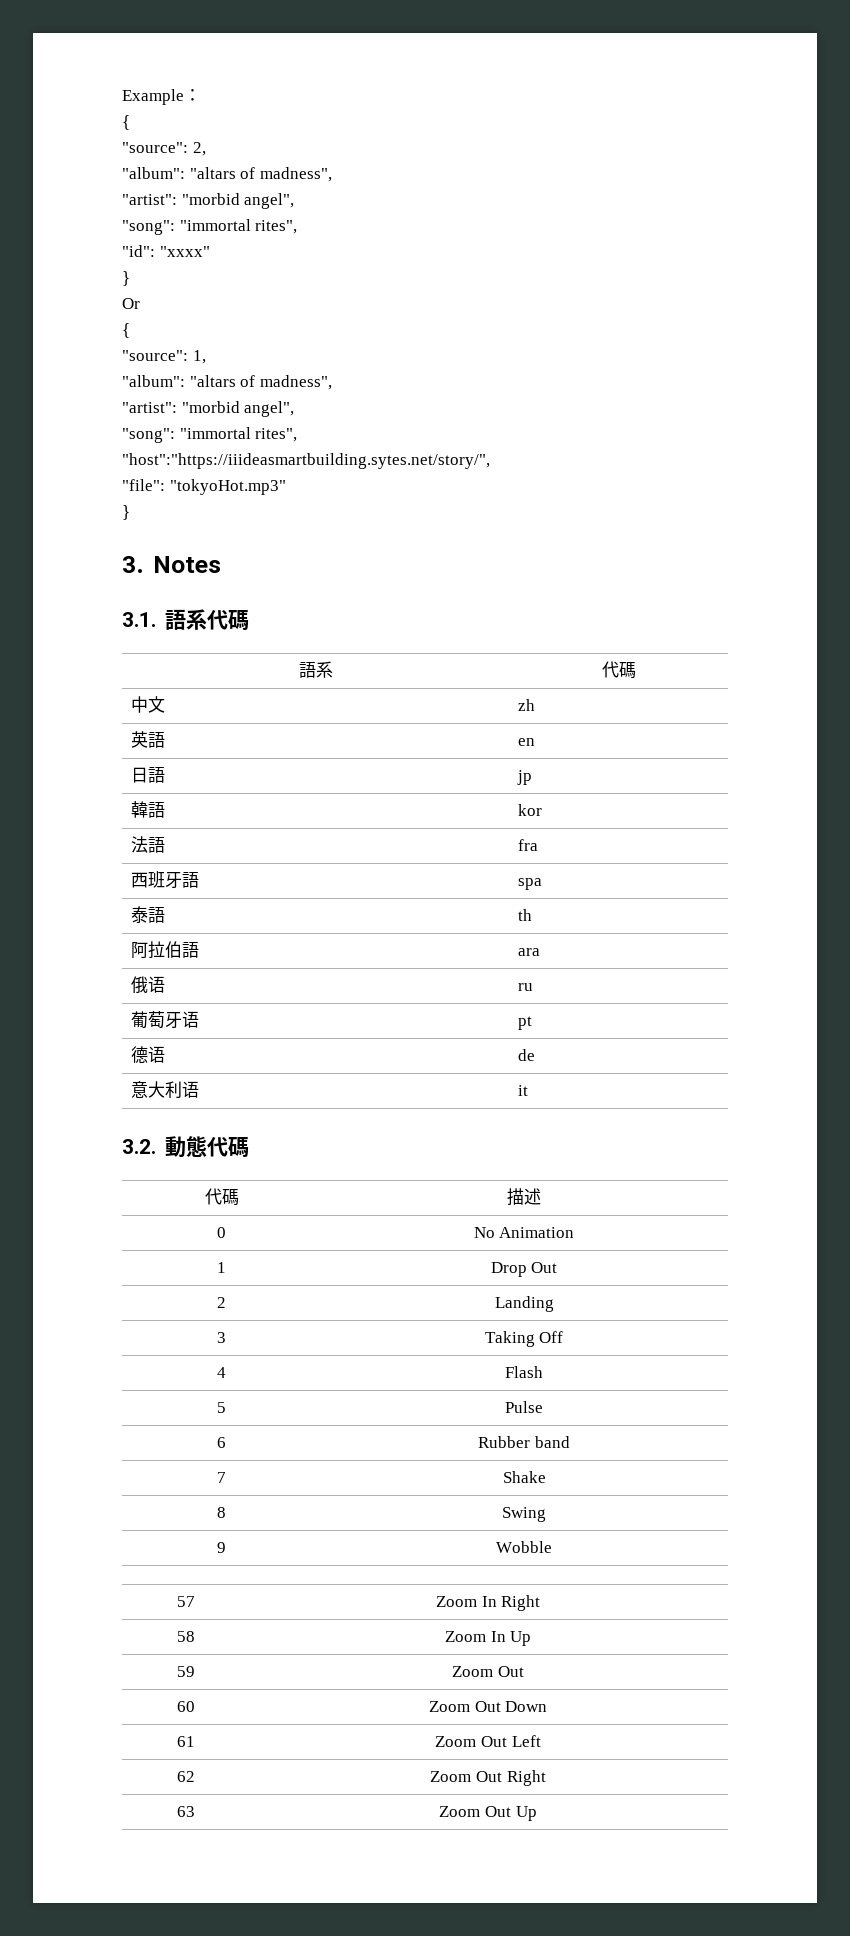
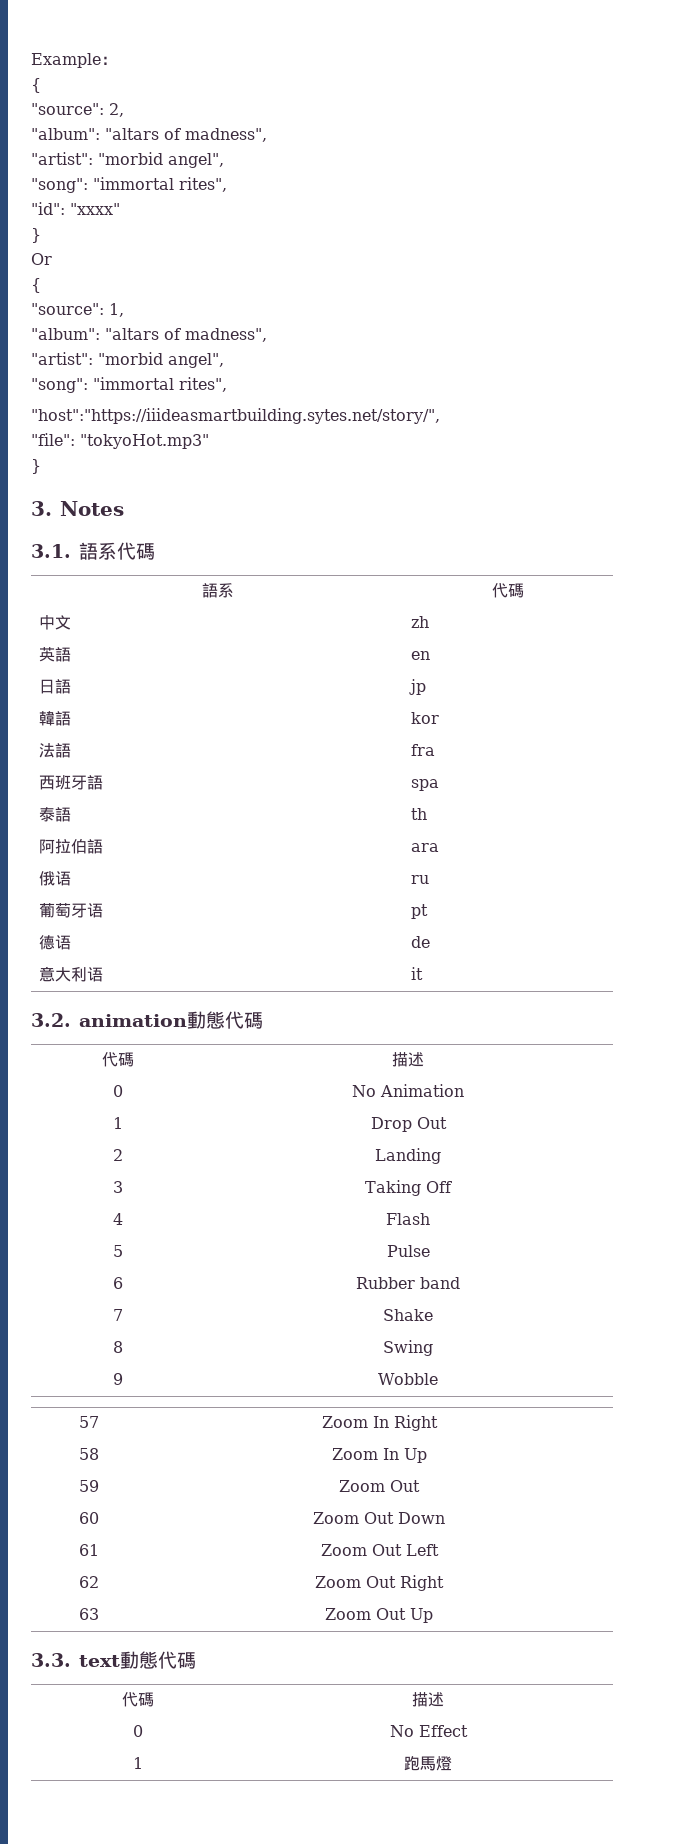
(156, 1146) none -> [79,1014,187,1027] animation
(537, 1813) none -> [31,1651,196,1669] [121,1692,154,1707] [412,1692,445,1707] [132,1725,143,1737] [389,1725,468,1737] [132,1757,143,1769] [404,1756,453,1771] // 3.3. text動態代碼 // 代碼 | 描述 // 0 | No Effect // 1 | 跑馬燈

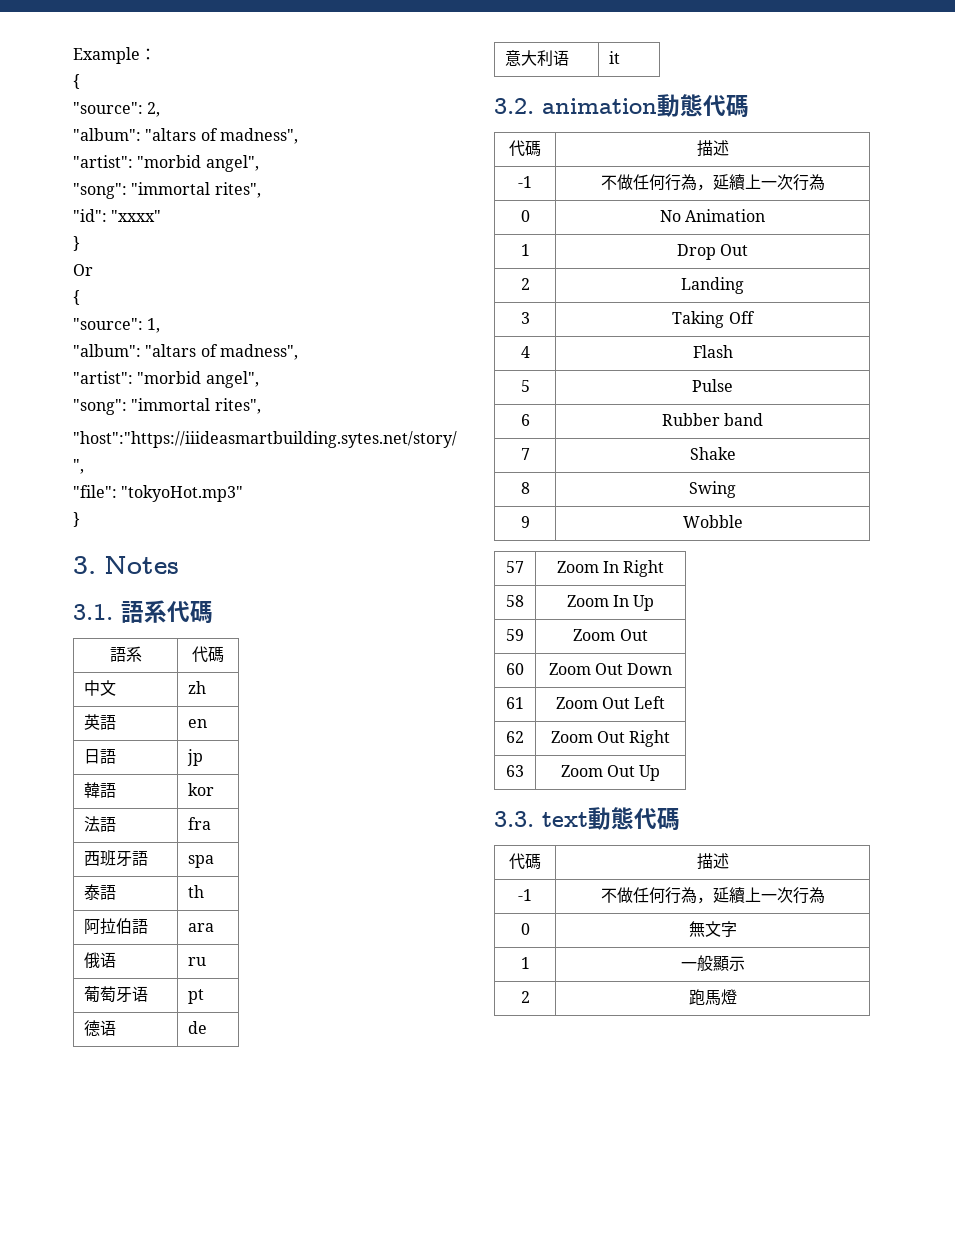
(425, 1059) none -> [518,176,532,188] [600,174,825,191] // -1 | 不做任何行為，延續上一次行為
[132,1725,143,1737] [389,1725,468,1737] [132,1757,143,1769] // 0 | No Effect // 1 -> [518,889,532,901] [600,887,825,904] [520,923,530,935] [688,921,737,937] [520,957,530,969] [680,955,745,971] [520,991,530,1003] // -1 | 不做任何行為，延續上一次行為 // 0 | 無文字 // 1 | 一般顯示 // 2

